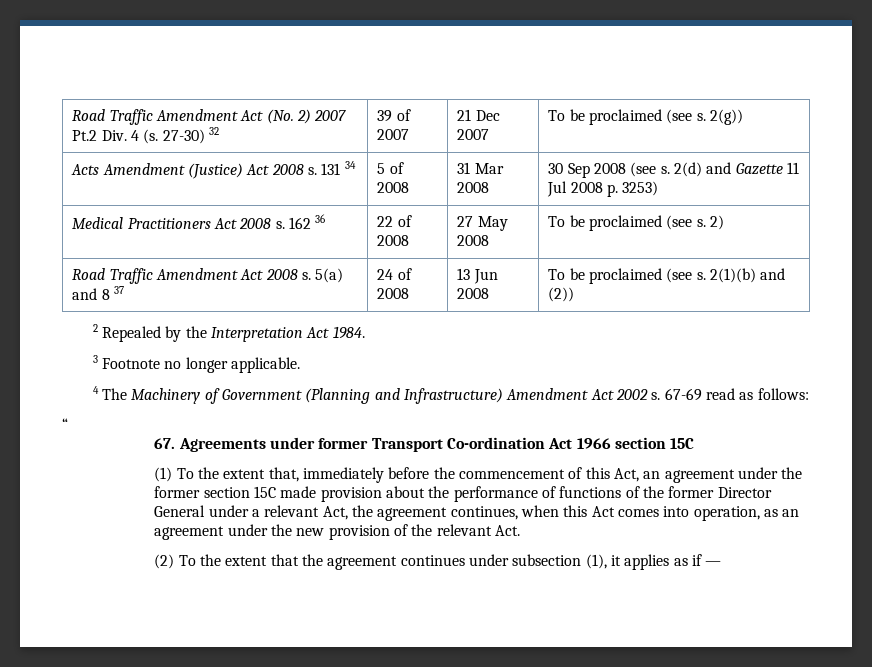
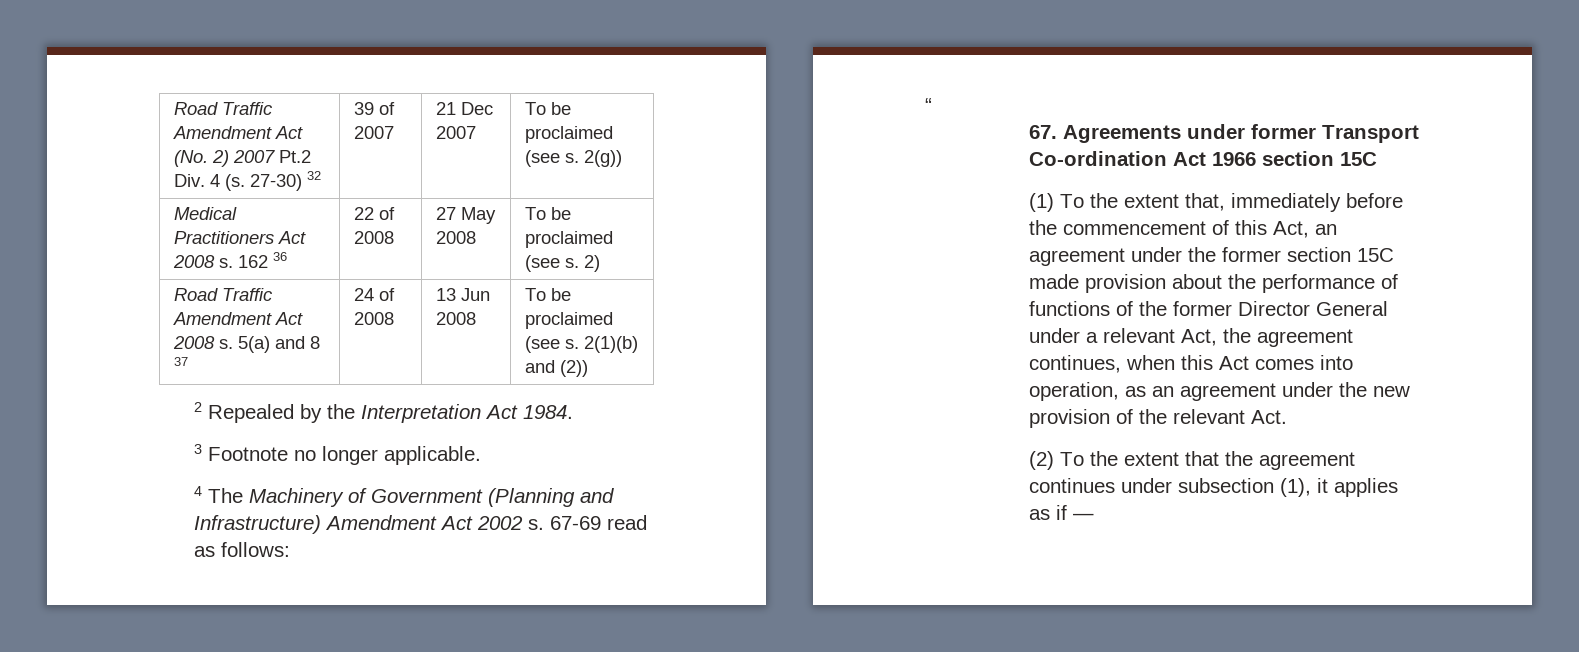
[71,161,356,179] [377,162,404,174] [377,182,410,193] [457,162,504,174] [457,182,490,193] [548,162,799,178] [547,181,659,197] // Acts Amendment (Justice) Act 2008 s. 131 34 | 5 of 2008 | 31 Mar 2008 | 30 Sep 2008 (see s. 2(d) and Gazette 11 Jul 2008 p. 3253) -> (622, 158) none

